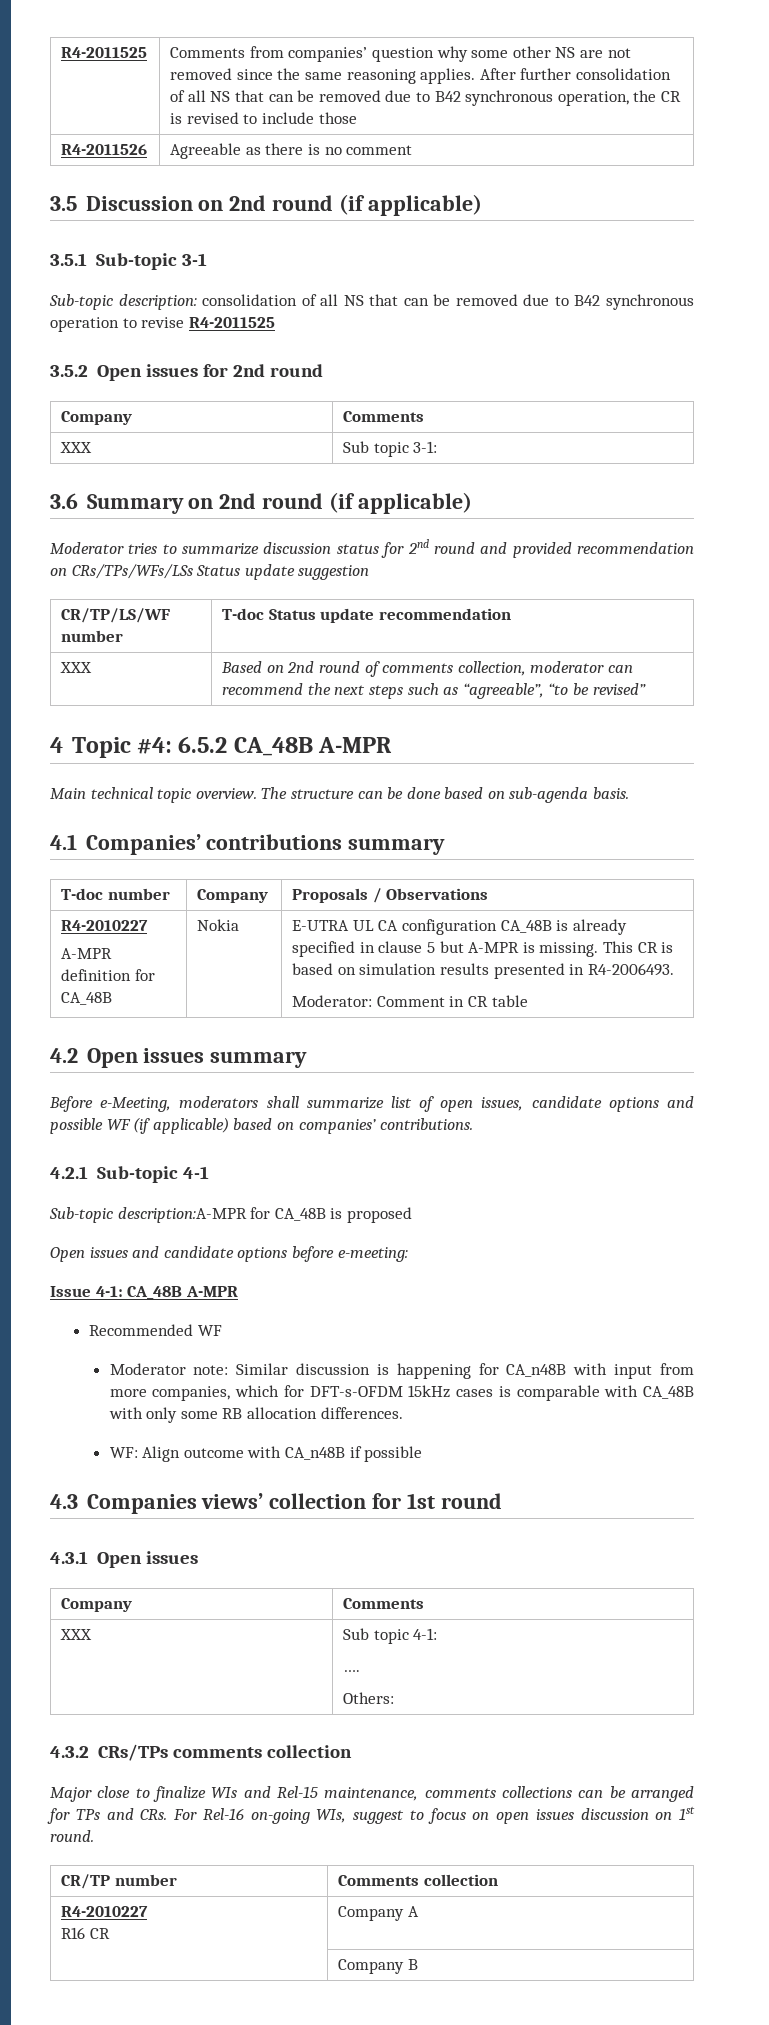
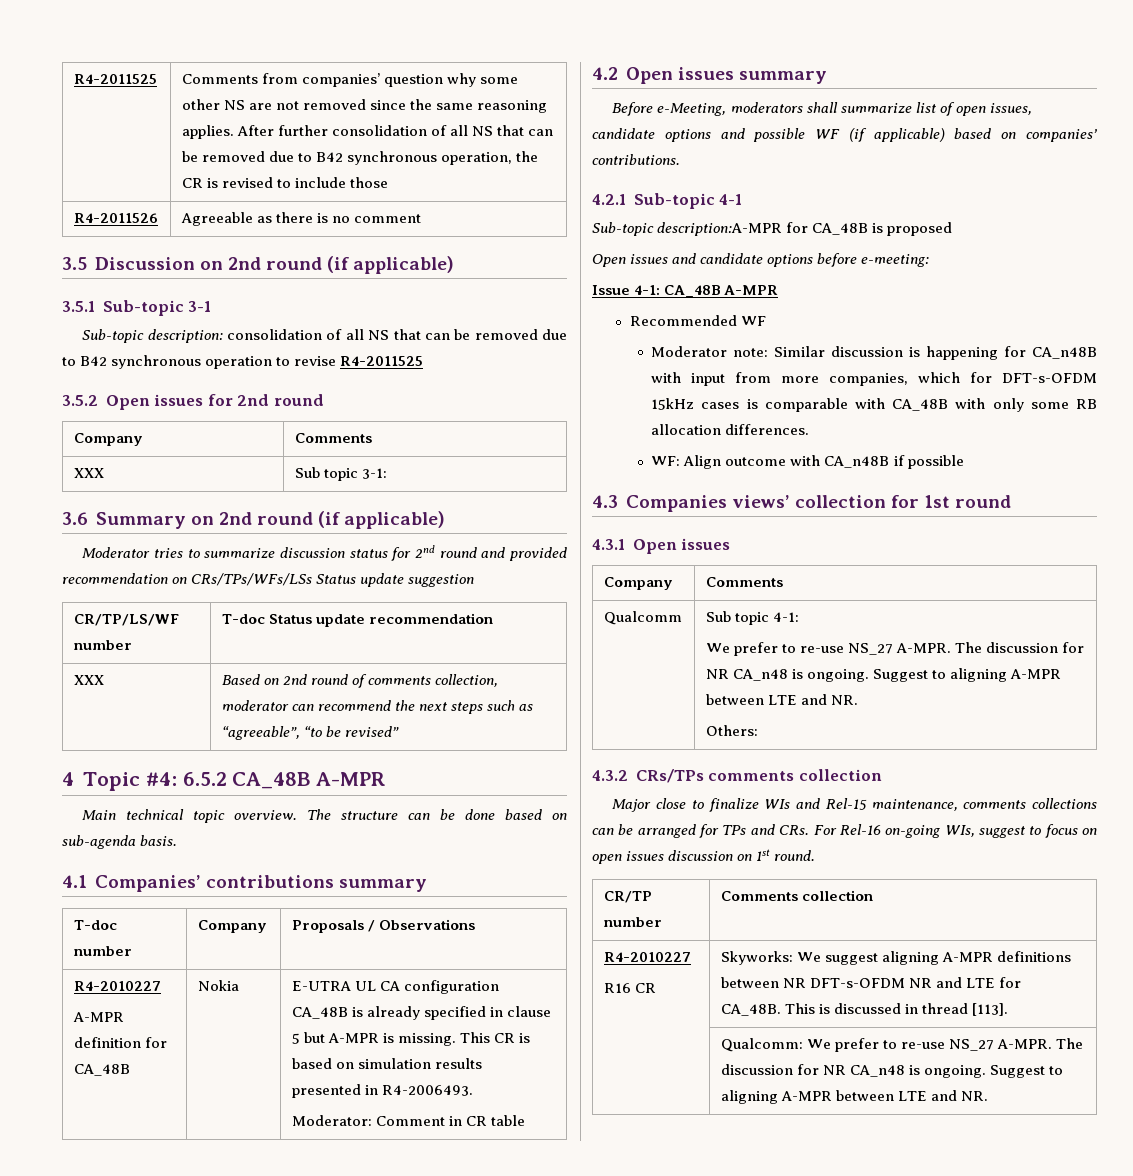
[60,1629,93,1640] XXX -> [603,611,682,625] Qualcomm
[343,1670,361,1672] …. -> [705,642,1085,656] [705,668,1062,682] [705,694,859,705] We prefer to re-use NS_27 A-MPR. The discussion for NR CA_n48 is ongoing. Suggest to aligning A-MPR between LTE and NR.
[338,1906,419,1921] [338,1959,418,1974] Company A // | Company B -> [720,951,1072,965] [720,977,1022,988] [720,1003,1009,1016] [720,1038,1084,1052] [720,1064,1064,1078] [720,1090,989,1104] Skyworks: We suggest aligning A-MPR definitions between NR DFT-s-OFDM NR and LTE for CA_48B. This is discussed in thread [113]. // | Qualcomm: We prefer to re-use NS_27 A-MPR. The discussion for NR CA_n48 is ongoing. Suggest to aligning A-MPR between LTE and NR.

